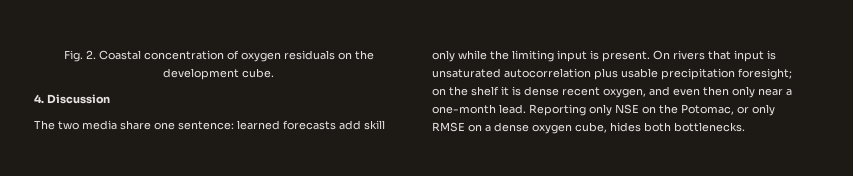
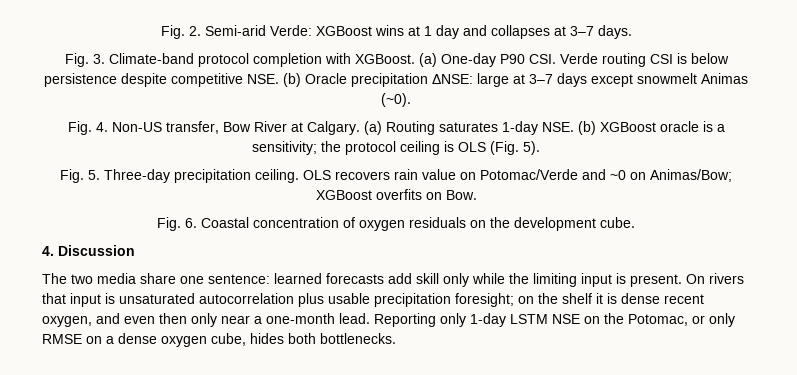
(96, 54) none -> [204,25,632,39] [64,53,729,67] [44,73,748,87] [381,93,411,107] [67,121,725,135] [252,141,540,155] [60,169,732,183] [315,189,477,200] [157,217,197,231] Semi-arid Verde: XGBoost wins at 1 day and collapses at 3–7 days. // Fig. 3. Climate-band protocol completion with XGBoost. (a) One-day P90 CSI. Verde routing CSI is below persistence despite competitive NSE. (b) Oracle precipitation ΔNSE: large at 3–7 days except snowmelt Animas (~0). // Fig. 4. Non-US transfer, Bow River at Calgary. (a) Routing saturates 1-day NSE. (b) XGBoost oracle is a sensitivity; the protocol ceiling is OLS (Fig. 5). // Fig. 5. Three-day precipitation ceiling. OLS recovers rain value on Potomac/Verde and ~0 on Animas/Bow; XGBoost overfits on Bow. // Fig. 6.
(612, 110) none -> [470,313,548,327] 1-day LSTM

